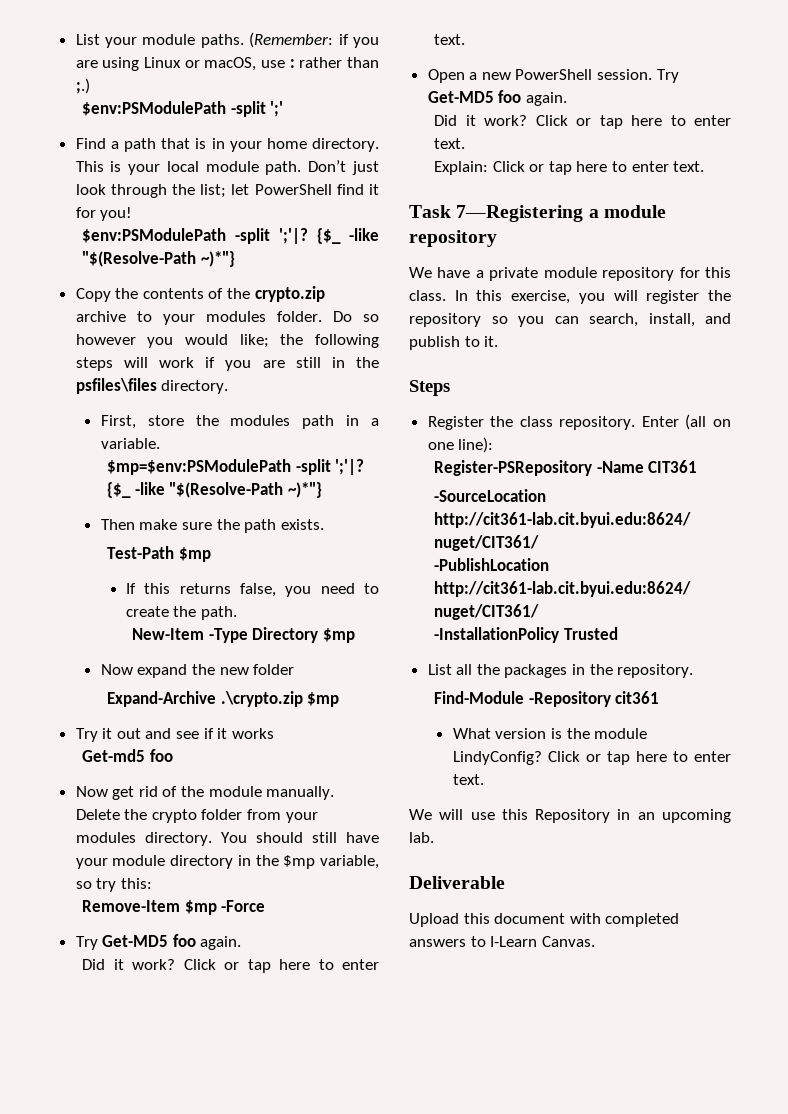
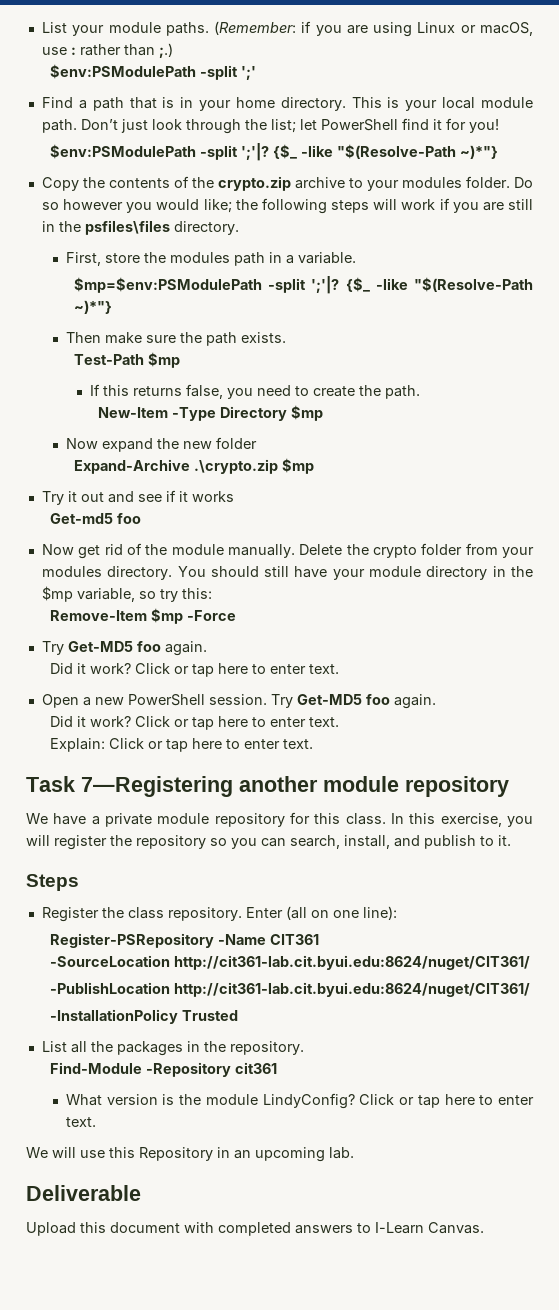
[588,209,599,218] a -> [239,776,318,792] another

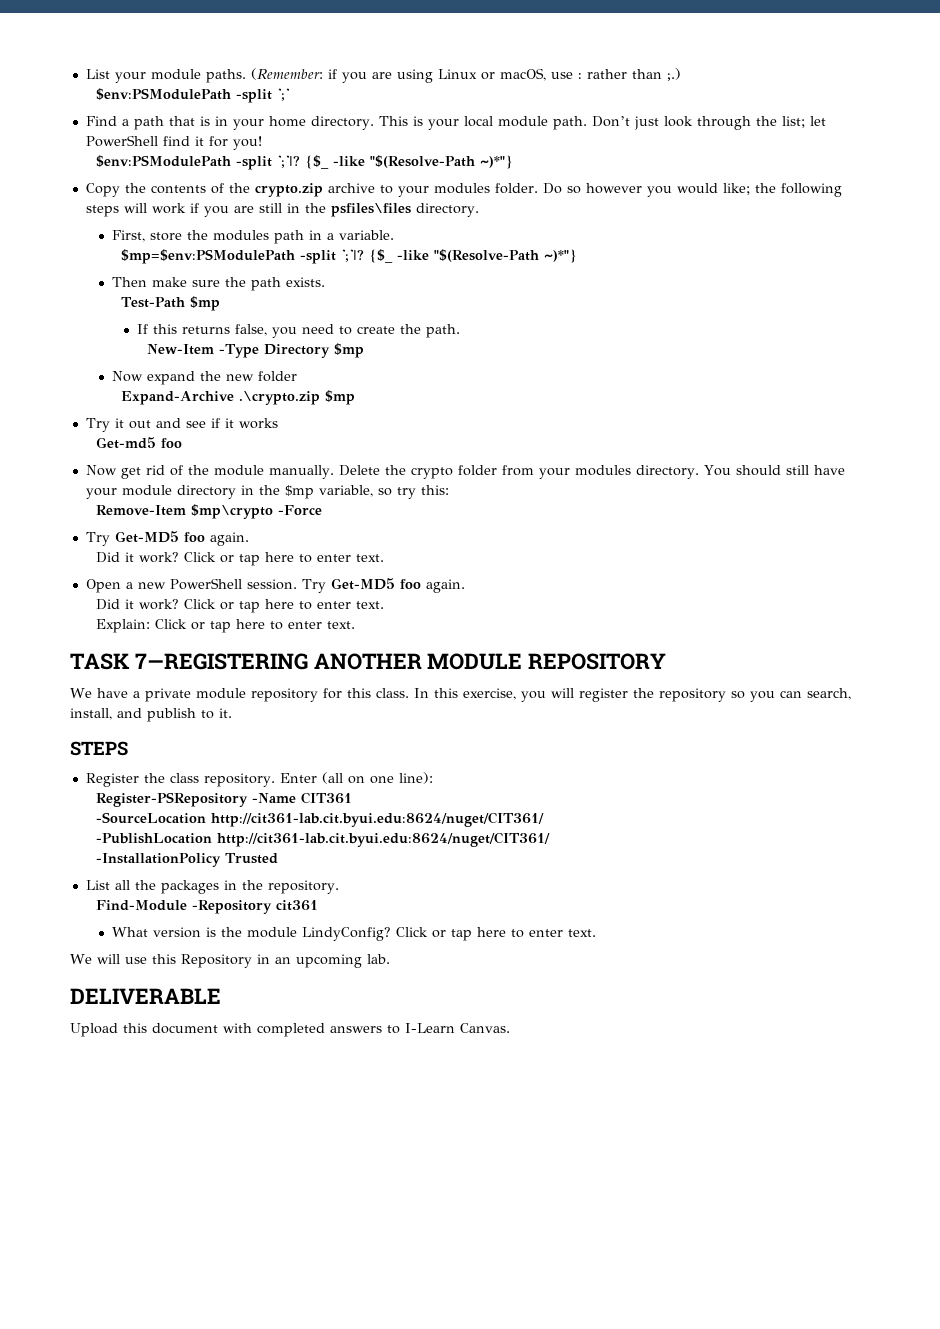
[151,608,184,624] $mp -> [190,504,273,519] $mp\crypto
[26,776,509,797] Task 7—Registering another module repository -> [70,653,667,670] TASK 7—REGISTERING ANOTHER MODULE REPOSITORY
[26,874,79,891] Steps -> [70,741,128,756] STEPS
[26,1185,141,1201] Deliverable -> [70,988,221,1004] DELIVERABLE

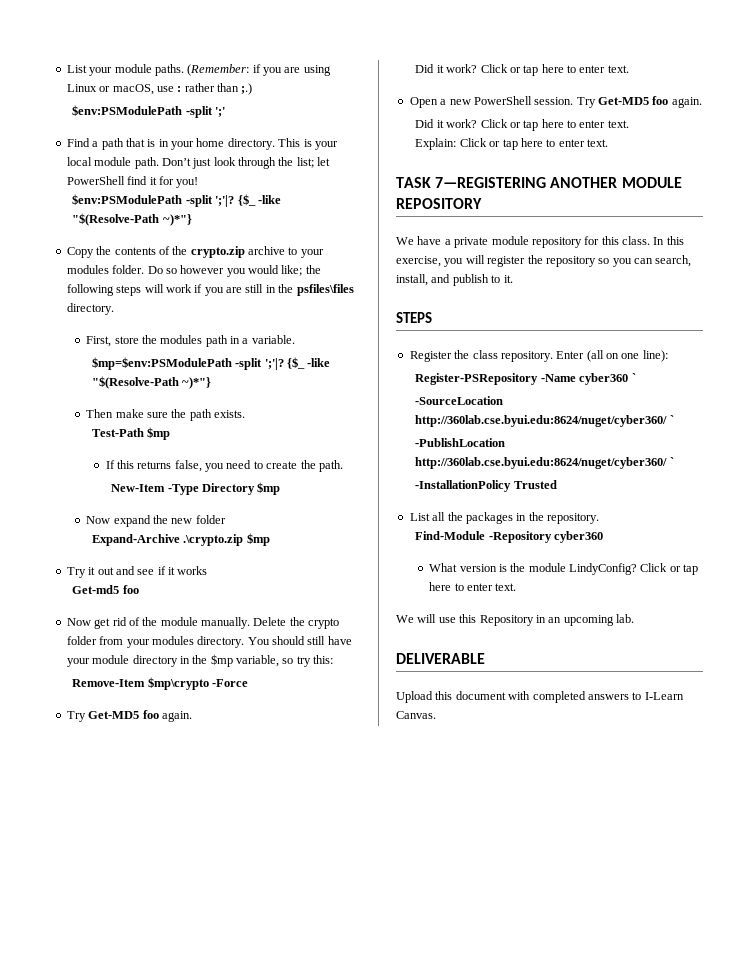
[300,792,352,804] CIT361 -> [579,373,636,385] cyber360 `
[210,812,544,827] http://cit361-lab.cit.byui.edu:8624/nuget/CIT361/ -> [415,415,674,427] http://360lab.cse.byui.edu:8624/nuget/cyber360/ `
[216,832,550,847] http://cit361-lab.cit.byui.edu:8624/nuget/CIT361/ -> [415,457,674,469] http://360lab.cse.byui.edu:8624/nuget/cyber360/ `
[275,900,318,911] cit361 -> [554,531,604,543] cyber360

